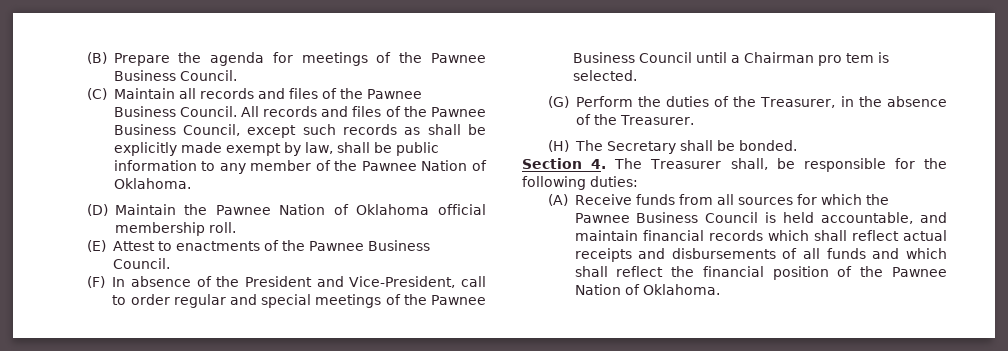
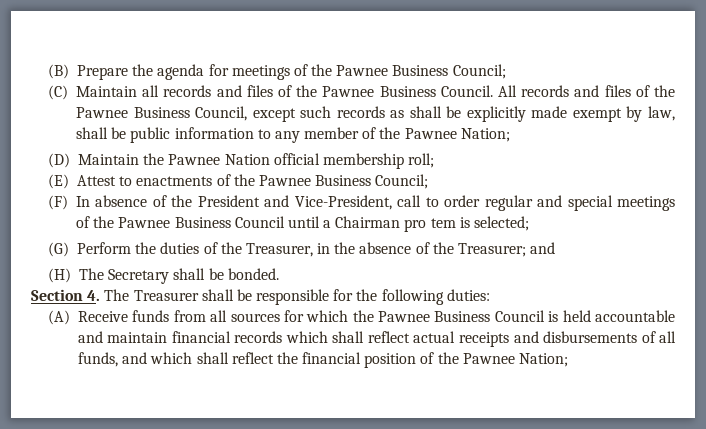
[179,70,237,81] Council. -> [452,64,506,79] Council;
[421,160,487,171] [113,178,191,189] Nation of Oklahoma. -> [460,128,510,142] Nation;
[333,204,430,215] of Oklahoma -> (270, 159) none
[208,222,236,233] roll. -> [408,153,435,168] roll;
[112,258,170,269] Council. -> [375,174,429,189] Council;
[573,70,638,81] selected. -> [474,216,530,231] selected;
[619,115,695,125] Treasurer. -> [458,242,556,257] Treasurer; and
[730,158,768,170] shall, -> [201,289,234,301] shall
[821,212,914,224] accountable, -> [595,310,676,322] accountable
[826,248,866,259] funds -> [77,352,118,367] funds,
[574,284,720,295] Nation of Oklahoma. -> [519,353,569,367] Nation;

